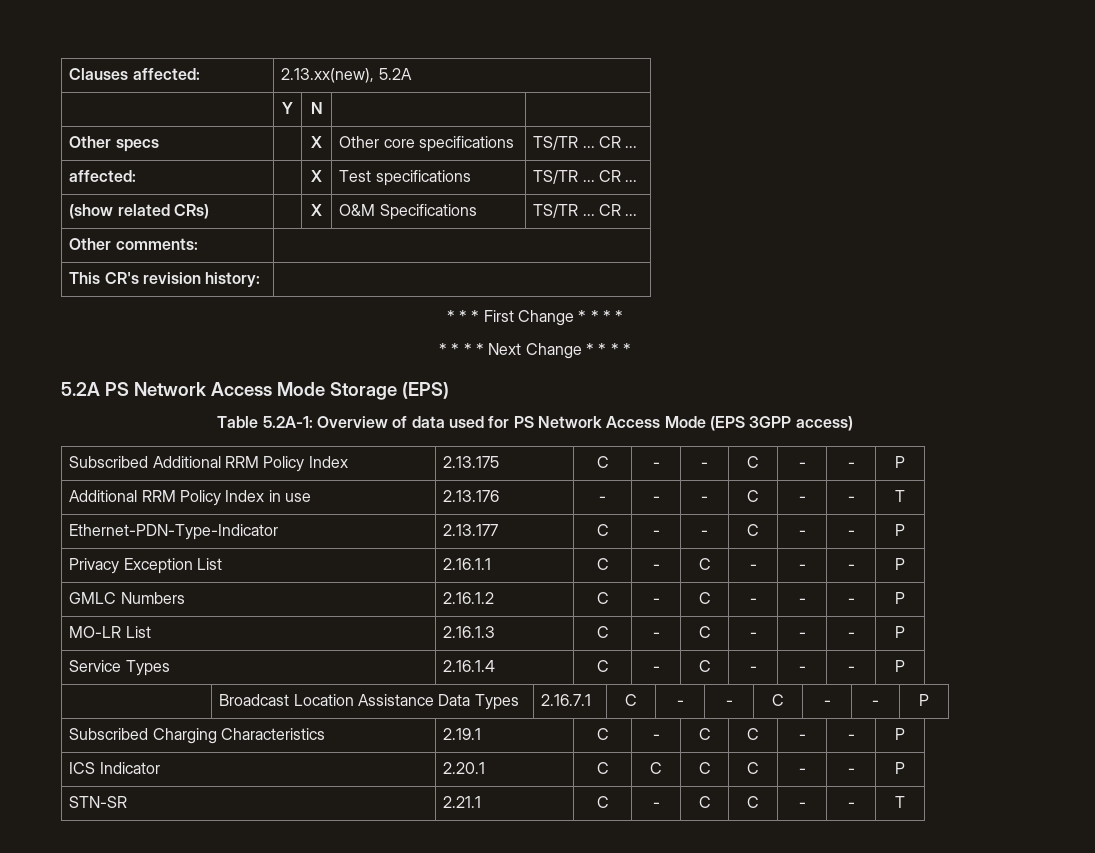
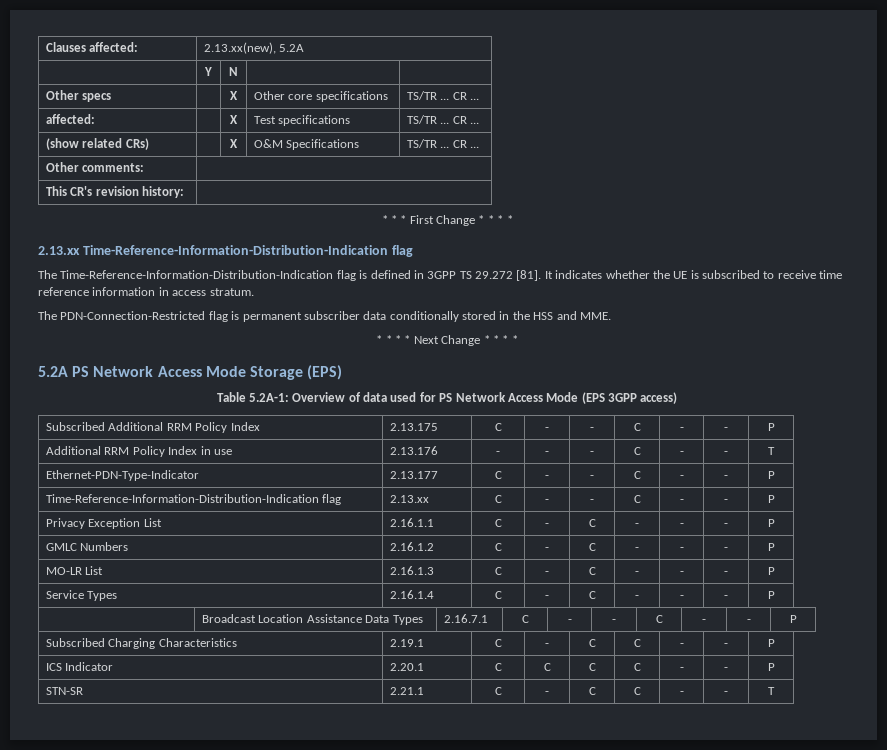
(624, 316) none -> [38,245,413,257] [38,270,843,281] [38,287,254,296] [38,311,611,322] // 2.13.xx Time-Reference-Information-Distribution-Indication flag // The Time-Reference-Information-Distribution-Indication flag is defined in 3GPP TS 29.272 [81]. It indicates whether the UE is subscribed to receive time reference information in access stratum. // The PDN-Connection-Restricted flag is permanent subscriber data conditionally stored in the HSS and MME.
(905, 530) none -> [46,494,342,505] [390,495,430,503] [494,495,502,503] [545,499,549,503] [590,499,594,503] [633,495,641,503] [679,499,684,503] [724,499,728,503] [767,495,775,503] // Time-Reference-Information-Distribution-Indication flag | 2.13.xx | C | - | - | C | - | - | P

